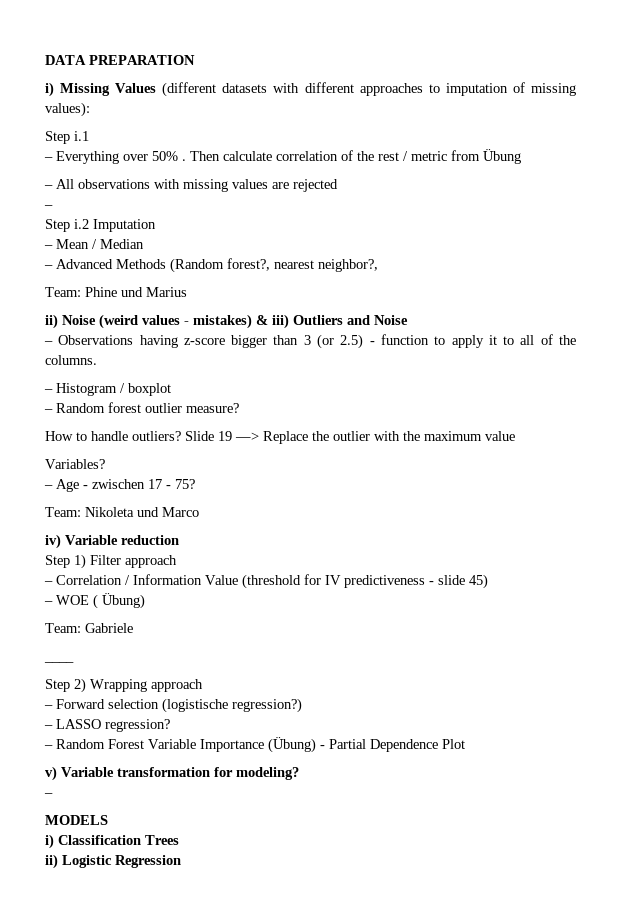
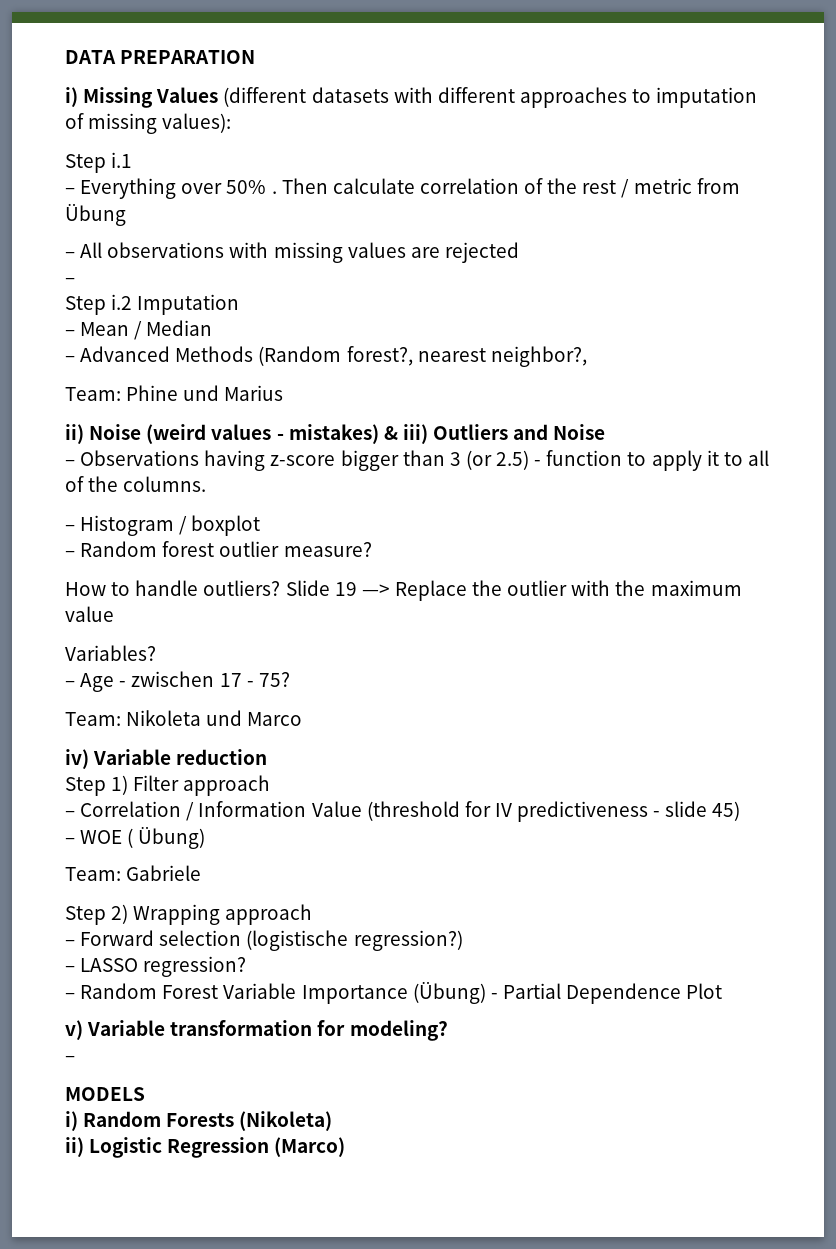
[44,661,74,663] // ____ -> (202, 873) none
[58,835,179,845] Classification Trees -> [83,1111,333,1131] Random Forests (Nikoleta)
(181, 861) none -> [274,1137,346,1157] (Marco)

